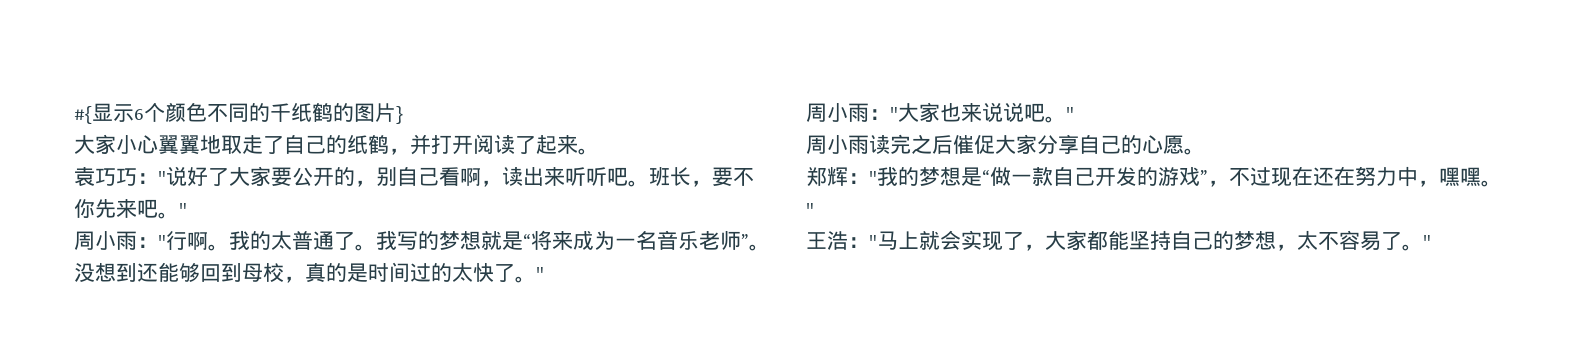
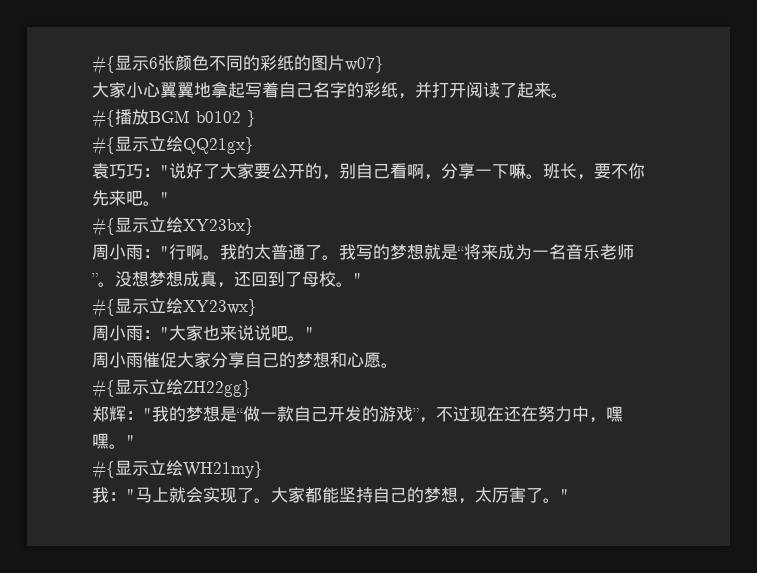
[144,103,165,122] 个 -> [158,55,175,71] 张
[270,102,403,124] 千纸鹤的图片} -> [260,55,384,73] 彩纸的图片w07}
[221,134,389,154] 取走了自己的纸鹤 -> [211,82,398,98] 拿起写着自己名字的彩纸
(599, 151) none -> [92,109,256,129] [92,136,254,156] // #{播放BGM b0102 } // #{显示立绘QQ21gx}
[502,167,628,186] 读出来听听吧 -> [441,163,526,179] 分享一下嘛
(187, 209) none -> [92,217,254,237] // #{显示立绘XY23bx}
[116,262,544,283] 到还能够回到母校，真的是时间过的太快了。" -> [149,271,362,288] [92,298,257,318] 梦想成真，还回到了母校。" // #{显示立绘XY23wx}
[869,134,953,154] 读完之后 -> (143, 360) none
(1142, 144) none -> [296,352,347,368] 梦想和
(1205, 151) none -> [92,379,251,399] // #{显示立绘ZH22gg}
[806,231,848,250] 王浩 -> [92,460,263,480] [92,487,109,503] #{显示立绘WH21my} // 我
[1024,244,1045,251] ， -> [254,498,271,503] 。
[1318,230,1381,251] 不容易 -> [492,487,526,503] 厉害

